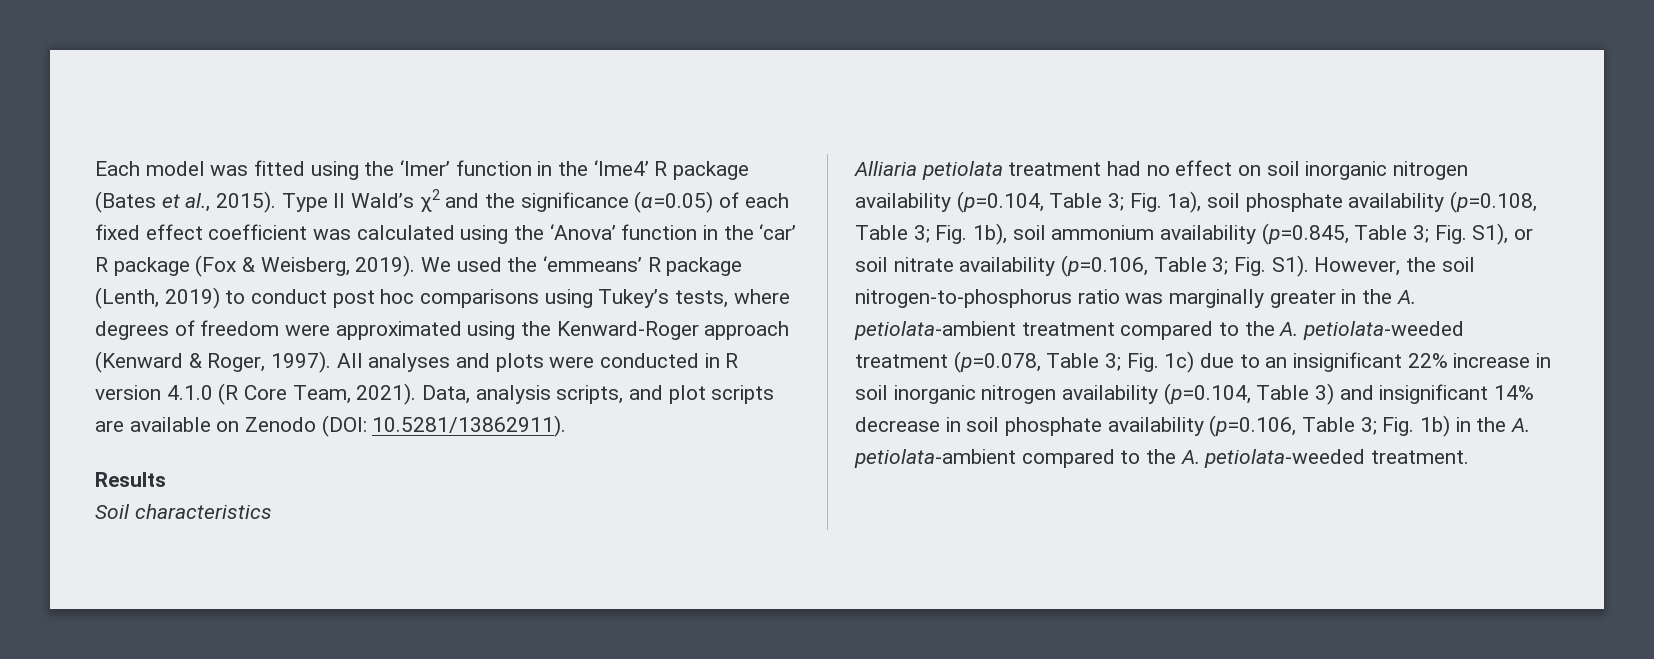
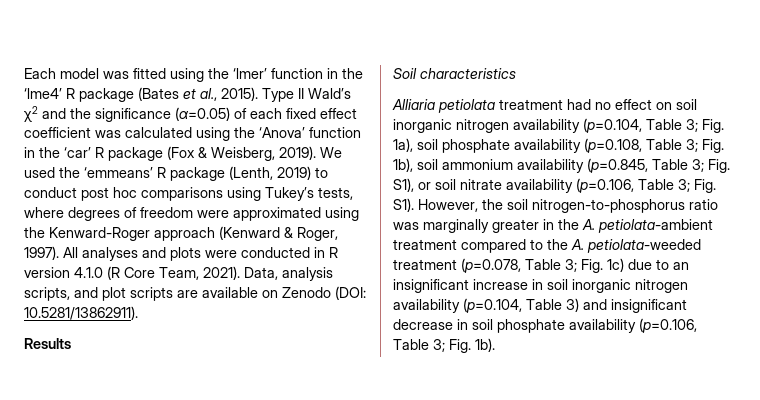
[1407,353,1448,368] 22% -> (469, 286) none
[1494,385,1535,400] 14% -> (687, 306) none
[1420,415,1531,437] [854,449,1470,468] 1b) in the A. petiolata-ambient compared to the A. petiolata-weeded treatment. -> [475,338,495,352] 1b).

